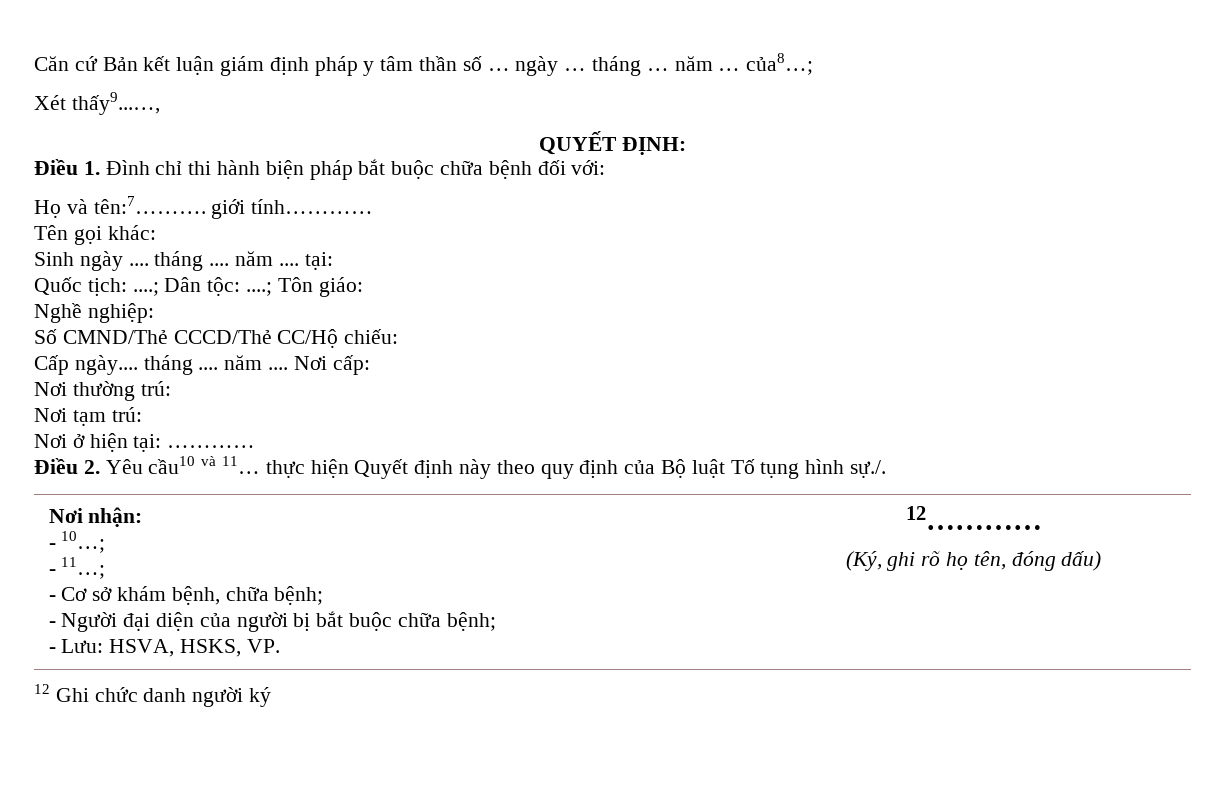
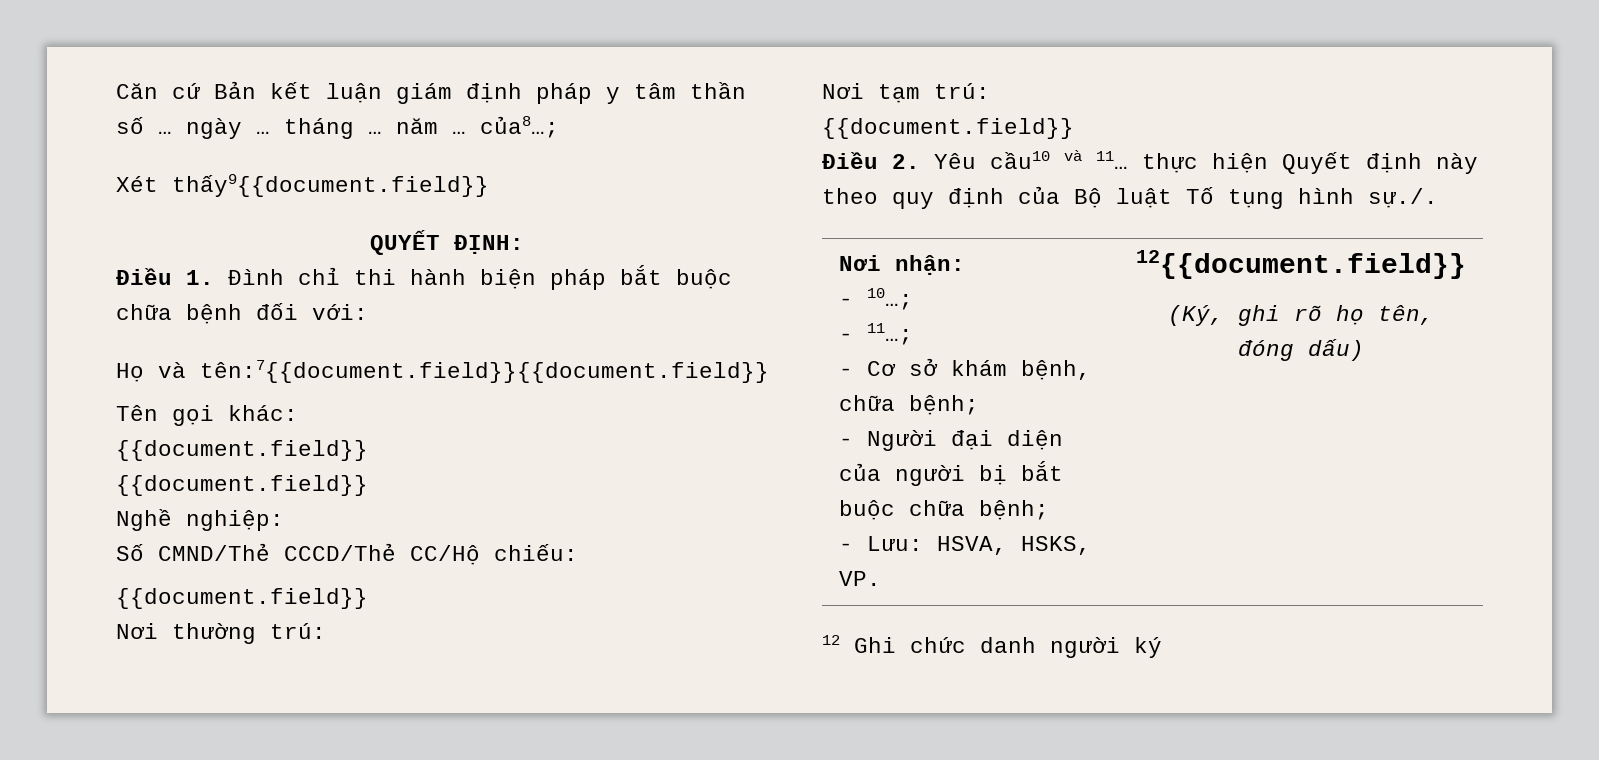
[71,92,160,115] thấy9...…, -> [172,174,489,197] thấy9{{document.field}}
[93,196,374,219] tên:7………. giới tính………… -> [200,360,769,383] tên:7{{document.field}}{{document.field}}
[34,251,333,271] [34,277,363,297] Sinh ngày .... tháng .... năm .... tại: // Quốc tịch: ....; Dân tộc: ....; Tôn giáo: -> [116,440,368,461] [116,475,368,496] {{document.field}} // {{document.field}}
[34,355,370,375] Cấp ngày.... tháng .... năm .... Nơi cấp: -> [116,588,368,609] {{document.field}}
[34,433,256,452] Nơi ở hiện tại: ………… -> [822,118,1074,139] {{document.field}}
[905,506,1042,530] 12………… -> [1136,250,1466,279] 12{{document.field}}

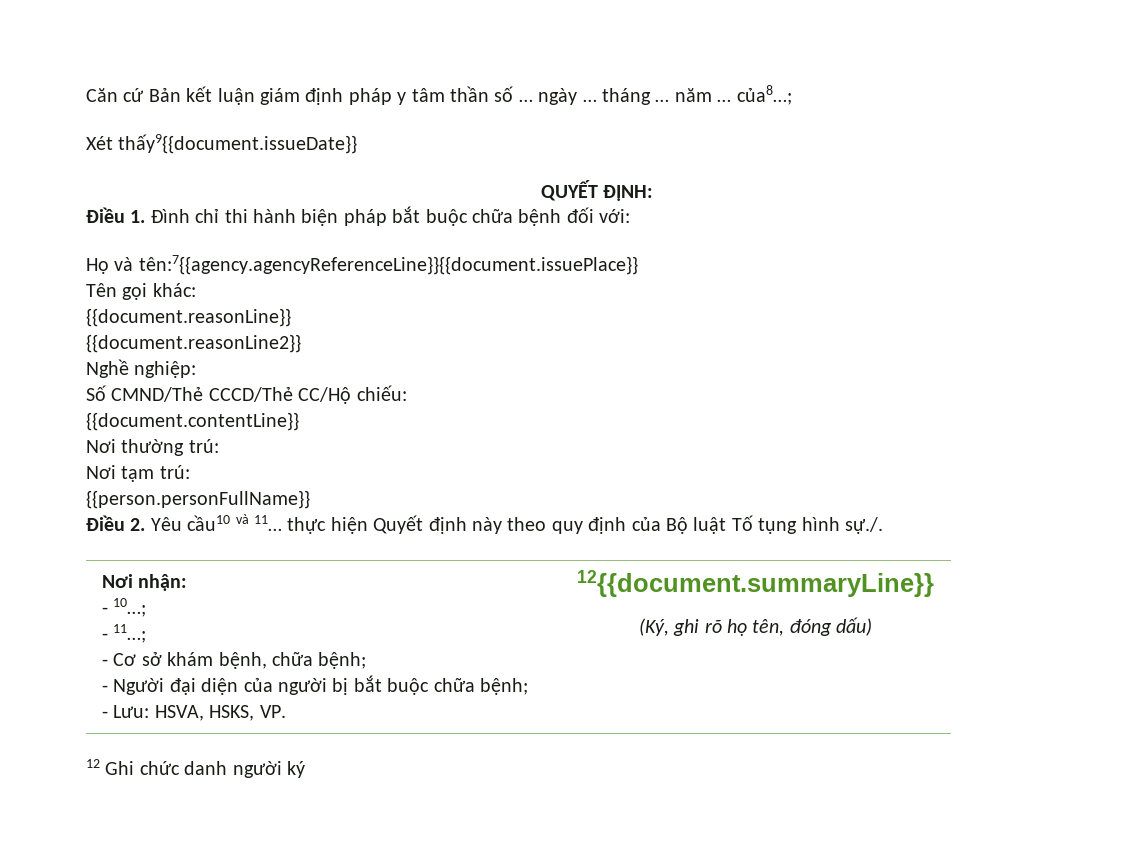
[172,174,489,197] thấy9{{document.field}} -> [118,134,358,154] thấy9{{document.issueDate}}
[200,360,769,383] tên:7{{document.field}}{{document.field}} -> [138,255,638,275] tên:7{{agency.agencyReferenceLine}}{{document.issuePlace}}
[116,440,368,461] [116,475,368,496] {{document.field}} // {{document.field}} -> [86,308,291,327] [86,334,301,353] {{document.reasonLine}} // {{document.reasonLine2}}
[116,588,368,609] {{document.field}} -> [86,412,299,431] {{document.contentLine}}
[822,118,1074,139] {{document.field}} -> [86,490,310,509] {{person.personFullName}}
[1136,250,1466,279] 12{{document.field}} -> [577,570,934,597] 12{{document.summaryLine}}

